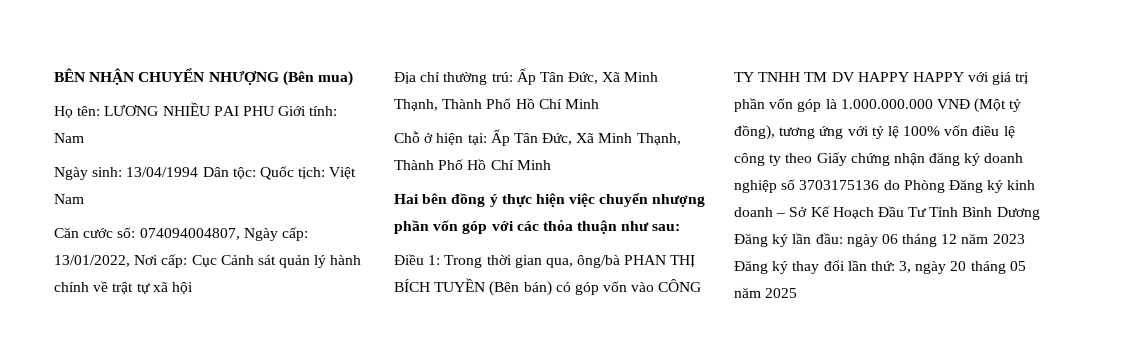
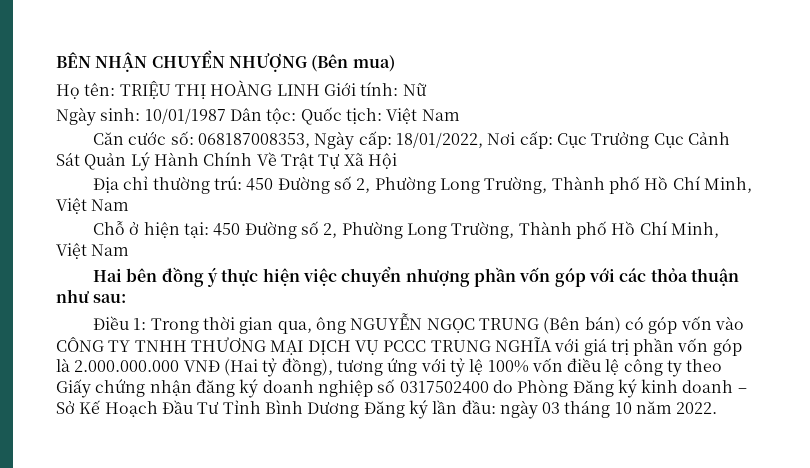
[104,102,274,116] LƯƠNG NHIỀU PAI PHU -> [119,80,320,99] TRIỆU THỊ HOÀNG LINH
[54,133,84,143] Nam -> [402,83,427,96] Nữ
[126,167,199,177] 13/04/1994 -> [144,108,226,124] 10/01/1987
[139,228,240,240] 074094004807, -> [198,133,311,148] 068187008353,
[54,255,130,267] 13/01/2022, -> [396,132,484,148] 18/01/2022,
[220,255,362,268] [54,281,193,294] [394,68,659,85] [394,98,599,111] [394,129,681,146] [394,159,551,170] Cảnh sát quản lý hành chính về trật tự xã hội // Địa chỉ thường trú: Ấp Tân Đức, Xã Minh Thạnh, Thành Phố Hồ Chí Minh // Chỗ ở hiện tại: Ấp Tân Đức, Xã Minh Thạnh, Thành Phố Hồ Chí Minh -> [591,132,730,149] [56,152,397,171] [93,176,752,194] [56,198,130,214] [93,221,719,239] [56,243,130,259] Trưởng Cục Cảnh Sát Quản Lý Hành Chính Về Trật Tự Xã Hội // Địa chỉ thường trú: 450 Đường số 2, Phường Long Trường, Thành phố Hồ Chí Minh, Việt Nam // Chỗ ở hiện tại: 450 Đường số 2, Phường Long Trường, Thành phố Hồ Chí Minh, Việt Nam
[577,255,696,268] [394,278,486,292] ông/bà PHAN THỊ BÍCH TUYỀN -> [316,313,540,334] ông NGUYỄN NGỌC TRUNG
[804,72,964,82] TM DV HAPPY HAPPY -> [190,336,552,355] THƯƠNG MẠI DỊCH VỤ PCCC TRUNG NGHĨA
[840,98,1007,113] 1.000.000.000 VNĐ (Một -> [74,359,258,376] 2.000.000.000 VNĐ (Hai
[799,180,880,190] 3703175136 -> [399,381,489,394] 0317502400
[881,233,1025,247] [734,260,1026,274] [734,287,798,298] 06 tháng 12 năm 2023 Đăng ký thay đổi lần thứ: 3, ngày 20 tháng 05 năm 2025 -> [542,400,718,418] 03 tháng 10 năm 2022.

